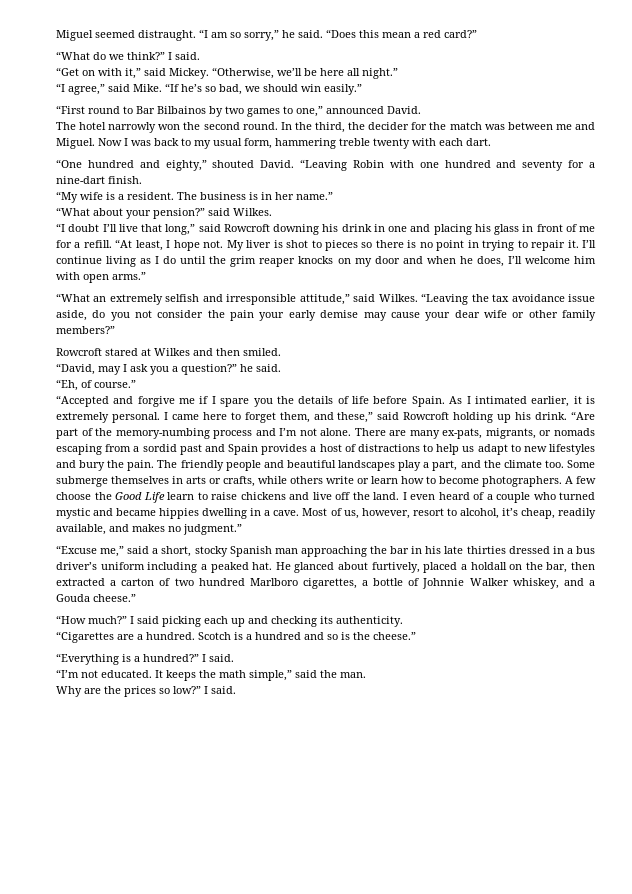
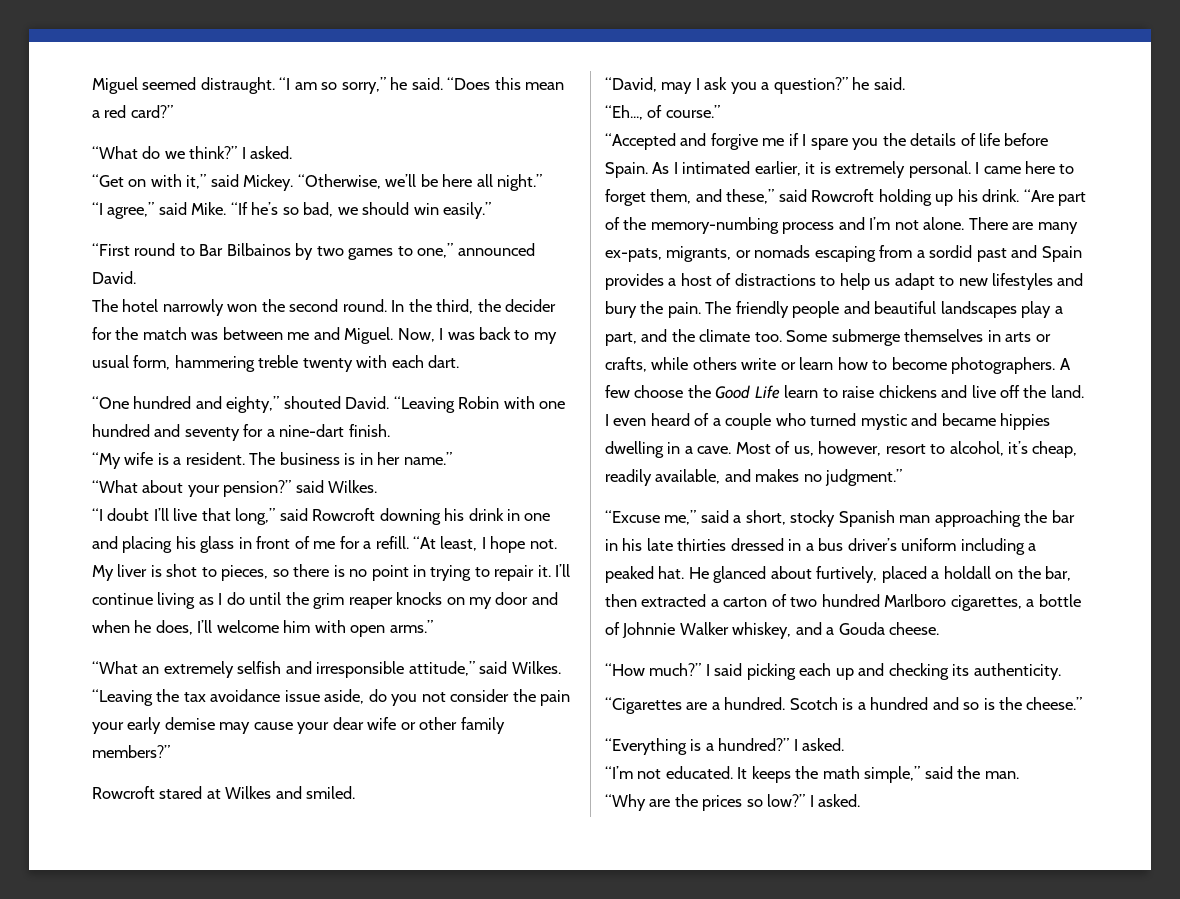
[175,52,200,60] said. -> [250,146,293,159] asked.
[98,138,122,146] Now -> [397,328,435,342] Now,
[324,240,358,251] pieces -> [221,565,269,581] pieces,
[216,348,240,356] then -> (302, 792) none
[56,379,78,391] “Eh, -> [605,105,643,120] “Eh...,
[93,594,136,602] cheese.” -> [889,622,940,635] cheese.
[209,654,234,662] said. -> [802,738,845,751] asked.
[56,686,82,697] Why -> [605,794,646,811] “Why
[211,686,236,694] said. -> [818,794,861,807] asked.

